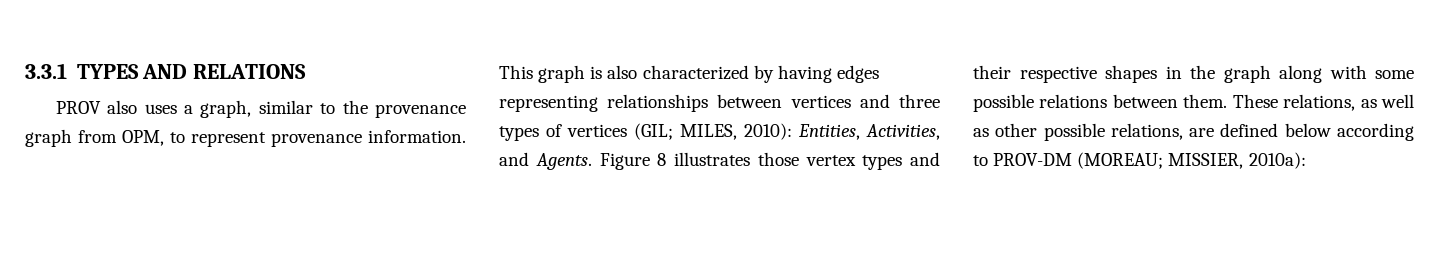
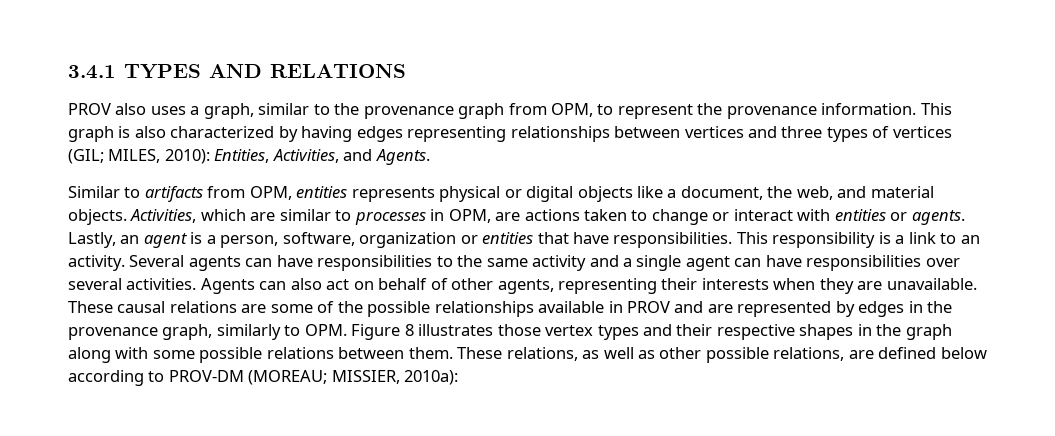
[25,63,67,79] 3.3.1 -> [68,65,116,79] 3.4.1
(266, 139) none -> [697,103,723,115] the
(592, 161) none -> [68,186,934,202] [68,209,965,225] [68,232,980,248] [68,255,960,271] [68,278,977,294] [68,301,953,317] [68,324,347,340] // Similar to artifacts from OPM, entities represents physical or digital objects like a document, the web, and material objects. Activities, which are similar to processes in OPM, are actions taken to change or interact with entities or agents. Lastly, an agent is a person, software, organization or entities that have responsibilities. This responsibility is a link to an activity. Several agents can have responsibilities to the same activity and a single agent can have responsibilities over several activities. Agents can also act on behalf of other agents, representing their interests when they are unavailable. These causal relations are some of the possible relationships available in PROV and are represented by edges in the provenance graph, similarly to OPM.

